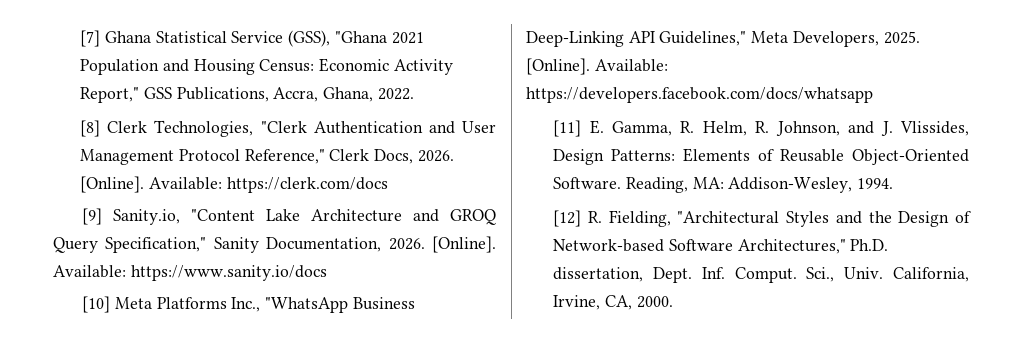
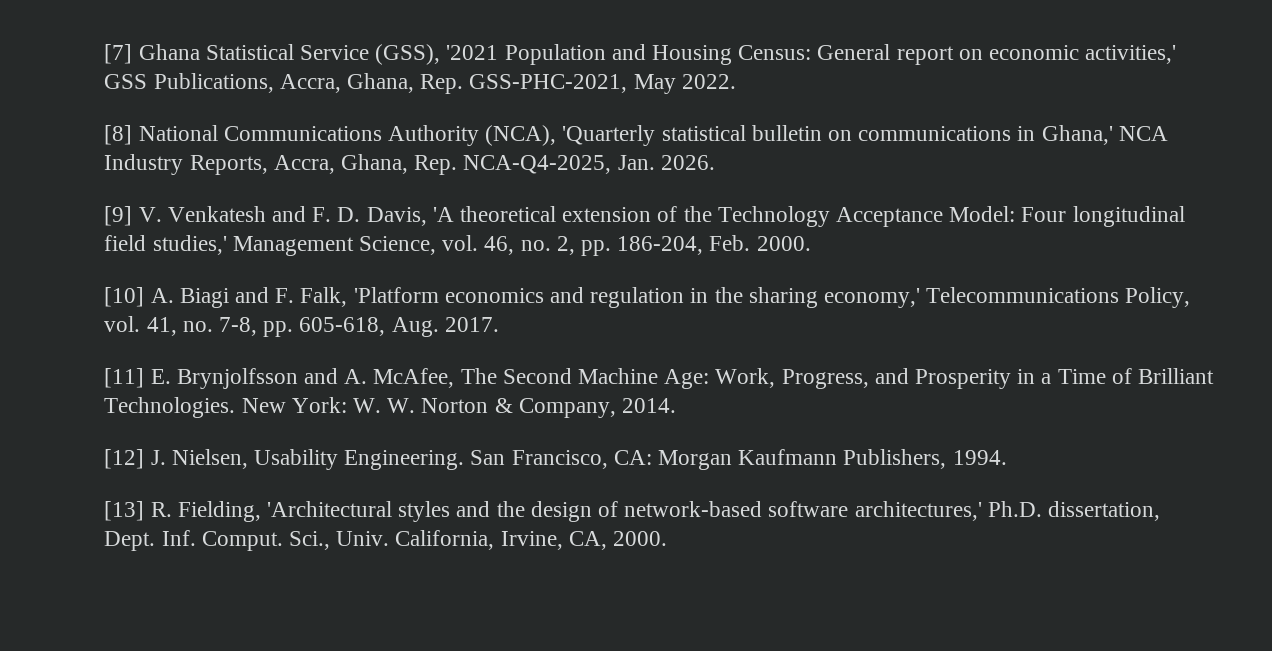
[334,31,424,44] "Ghana 2021 -> [446,45,499,60] '2021
[319,58,453,75] [80,87,140,103] Economic Activity Report," -> [817,44,1177,65] General report on economic activities,'
(374, 94) none -> [420,74,676,94] Rep. GSS-PHC-2021, May
[107,120,497,137] [80,149,454,165] [80,176,388,193] [82,208,496,225] [53,236,496,253] [53,265,327,281] [82,296,415,313] [526,31,920,47] [526,58,668,75] [526,87,873,103] [553,120,969,137] [553,148,969,165] [553,177,853,193] Clerk Technologies, "Clerk Authentication and User Management Protocol Reference," Clerk Docs, 2026. [Online]. Available: https://clerk.com/docs // [9] Sanity.io, "Content Lake Architecture and GROQ Query Specification," Sanity Documentation, 2026. [Online]. Available: https://www.sanity.io/docs // [10] Meta Platforms Inc., "WhatsApp Business Deep-Linking API Guidelines," Meta Developers, 2025. [Online]. Available: https://developers.facebook.com/docs/whatsapp // [11] E. Gamma, R. Helm, R. Johnson, and J. Vlissides, Design Patterns: Elements of Reusable Object-Oriented Software. Reading, MA: Addison-Wesley, -> [138,125,1168,146] [104,154,715,175] [104,206,1185,227] [104,235,811,256] [104,287,1191,308] [104,316,499,337] [104,368,1215,389] [104,397,676,418] [104,449,947,470] National Communications Authority (NCA), 'Quarterly statistical bulletin on communications in Ghana,' NCA Industry Reports, Accra, Ghana, Rep. NCA-Q4-2025, Jan. 2026. // [9] V. Venkatesh and F. D. Davis, 'A theoretical extension of the Technology Acceptance Model: Four longitudinal field studies,' Management Science, vol. 46, no. 2, pp. 186-204, Feb. 2000. // [10] A. Biagi and F. Falk, 'Platform economics and regulation in the sharing economy,' Telecommunications Policy, vol. 41, no. 7-8, pp. 605-618, Aug. 2017. // [11] E. Brynjolfsson and A. McAfee, The Second Machine Age: Work, Progress, and Prosperity in a Time of Brilliant Technologies. New York: W. W. Norton & Company, 2014. // [12] J. Nielsen, Usability Engineering. San Francisco, CA: Morgan Kaufmann Publishers,
[553,210,582,227] [12] -> [104,501,145,521] [13]
[677,211,971,227] [553,239,846,254] "Architectural Styles and the Design of Network-based Software Architectures," -> [266,501,982,522] 'Architectural styles and the design of network-based software architectures,'

